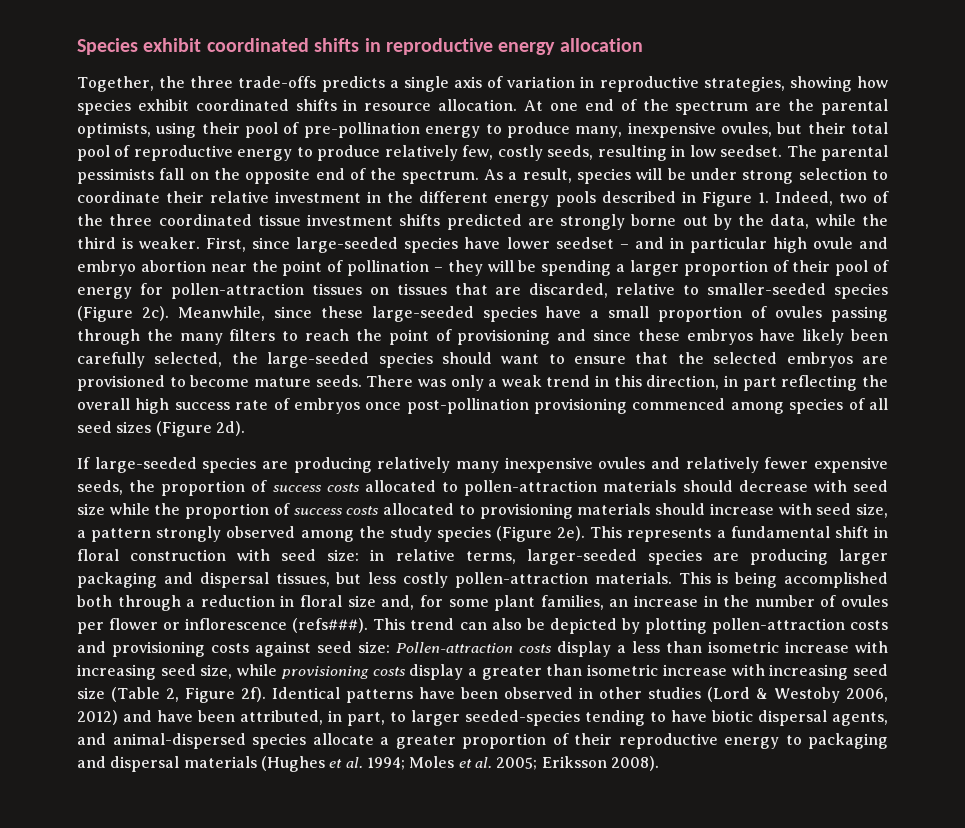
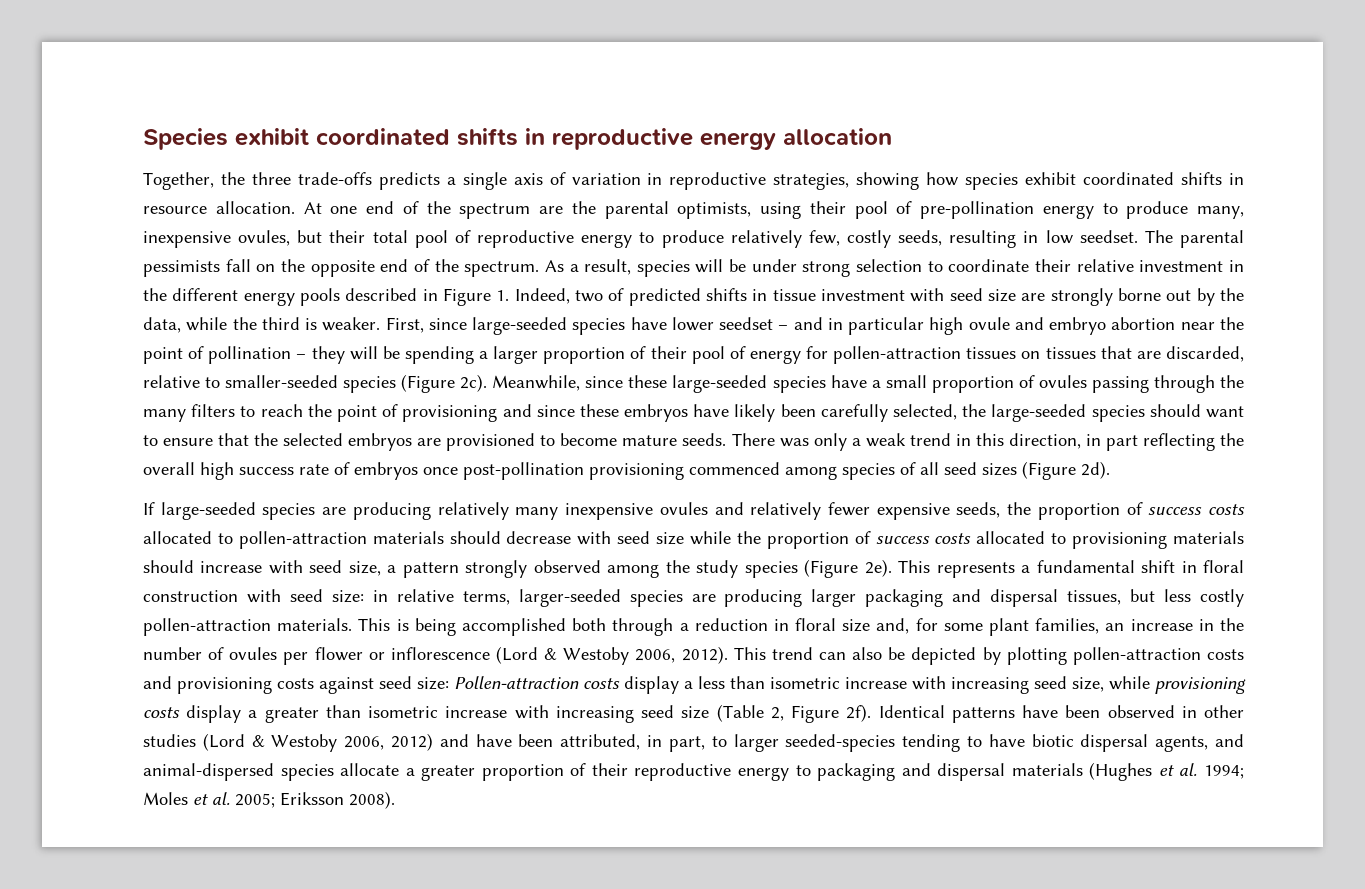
[77,214,522,230] the three coordinated tissue investment shifts predicted -> [628,288,1017,306] predicted shifts in tissue investment with seed size
[292,618,369,633] (refs###). -> [496,646,728,665] (Lord & Westoby 2006, 2012).

